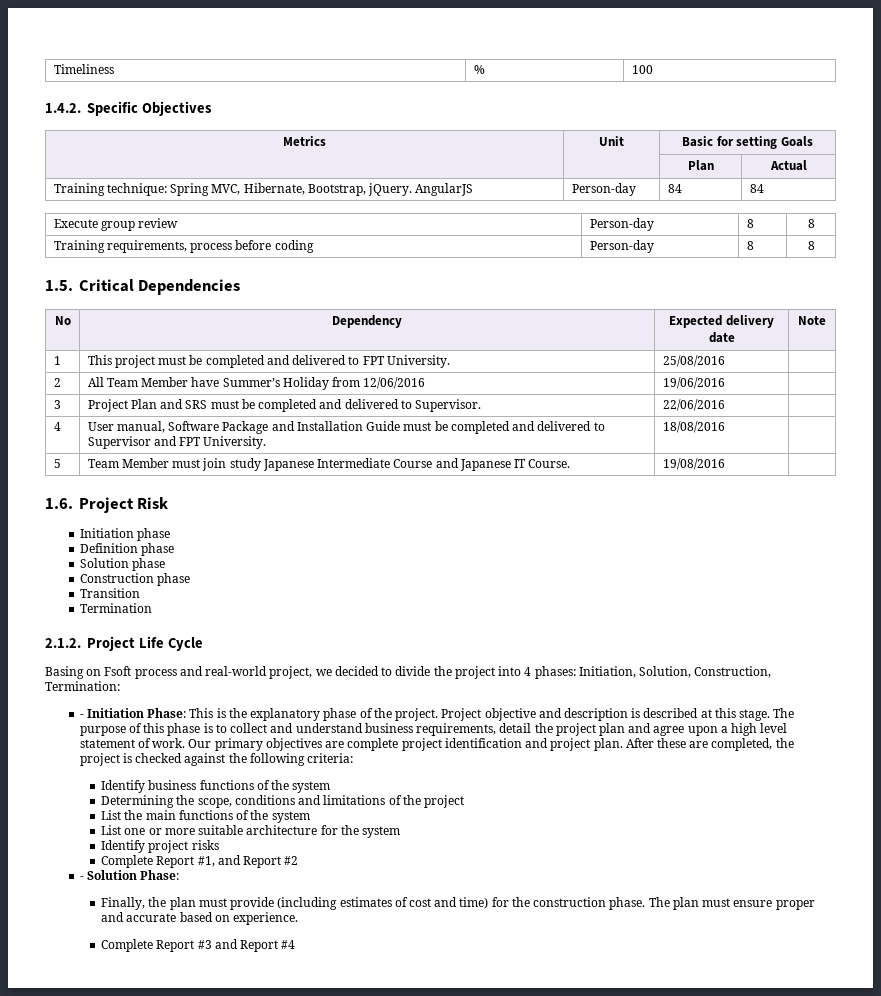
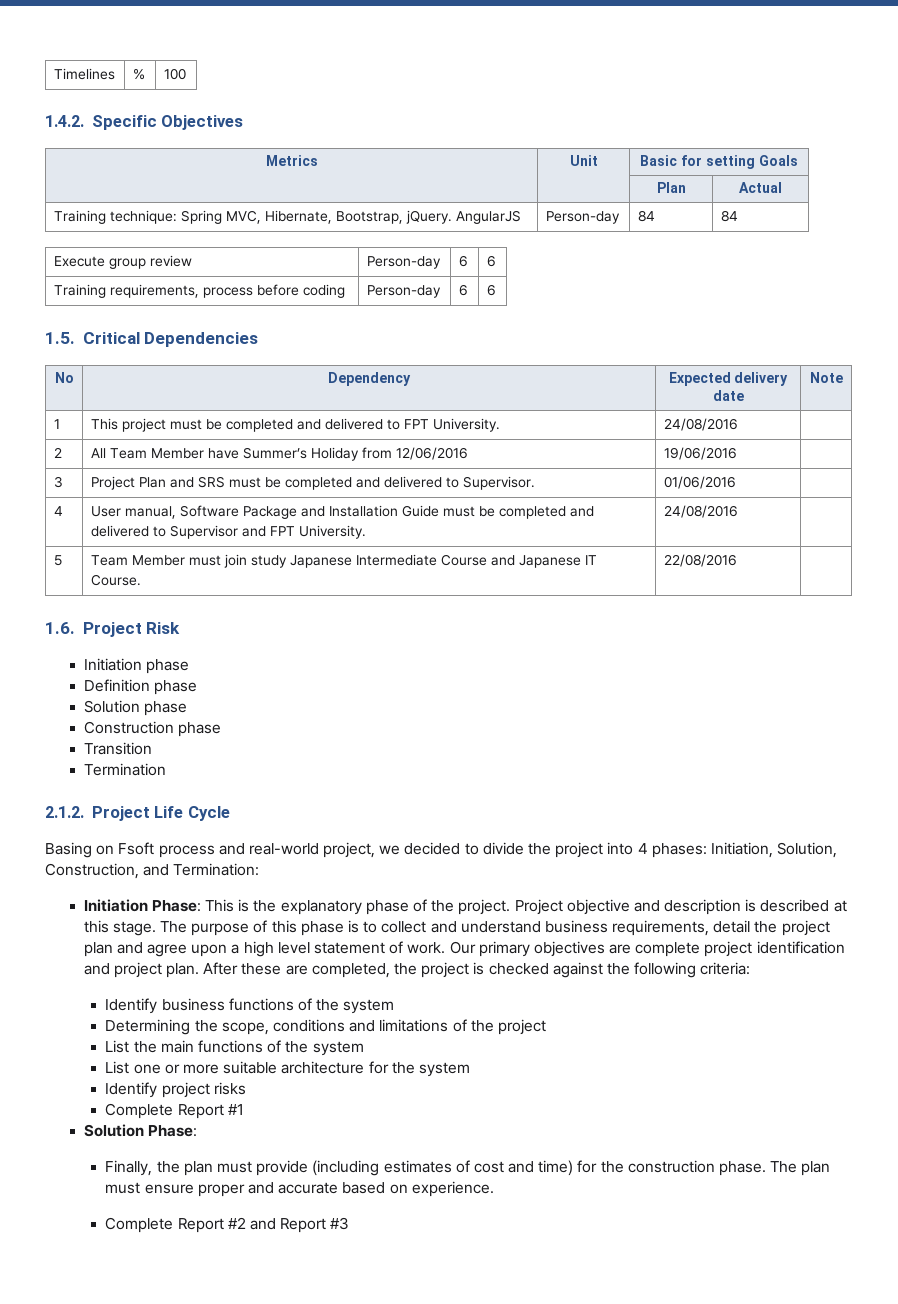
[53,64,114,74] Timeliness -> [53,68,115,80] Timelines
[746,219,754,228] [807,219,815,228] 8 | 8 -> [458,255,468,267] [486,255,496,267] 6 | 6
[746,241,754,250] [807,241,815,250] 8 | 8 -> [458,284,468,296] [486,284,496,296] 6 | 6
[662,355,725,367] 25/08/2016 -> [663,418,738,431] 24/08/2016
[662,399,725,411] 22/06/2016 -> [663,476,736,489] 01/06/2016
[662,421,725,433] 18/08/2016 -> [663,505,738,518] 24/08/2016
[662,458,725,470] 19/08/2016 -> [663,554,737,567] 22/08/2016
(772, 672) none -> [143,864,170,876] and
[79,714,84,718] - -> (260, 869) none
[197,855,299,868] [79,876,84,880] #1, and Report #2 // - -> [227,1104,244,1115] #1 //
[197,939,296,952] #3 and Report #4 -> [227,1217,350,1233] #2 and Report #3

